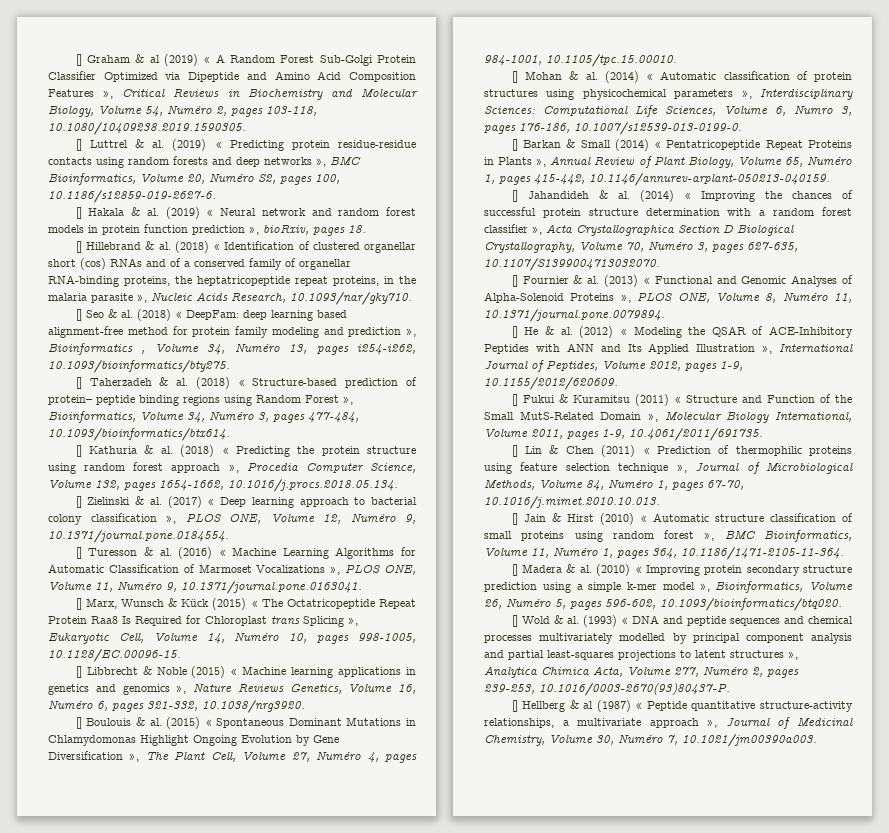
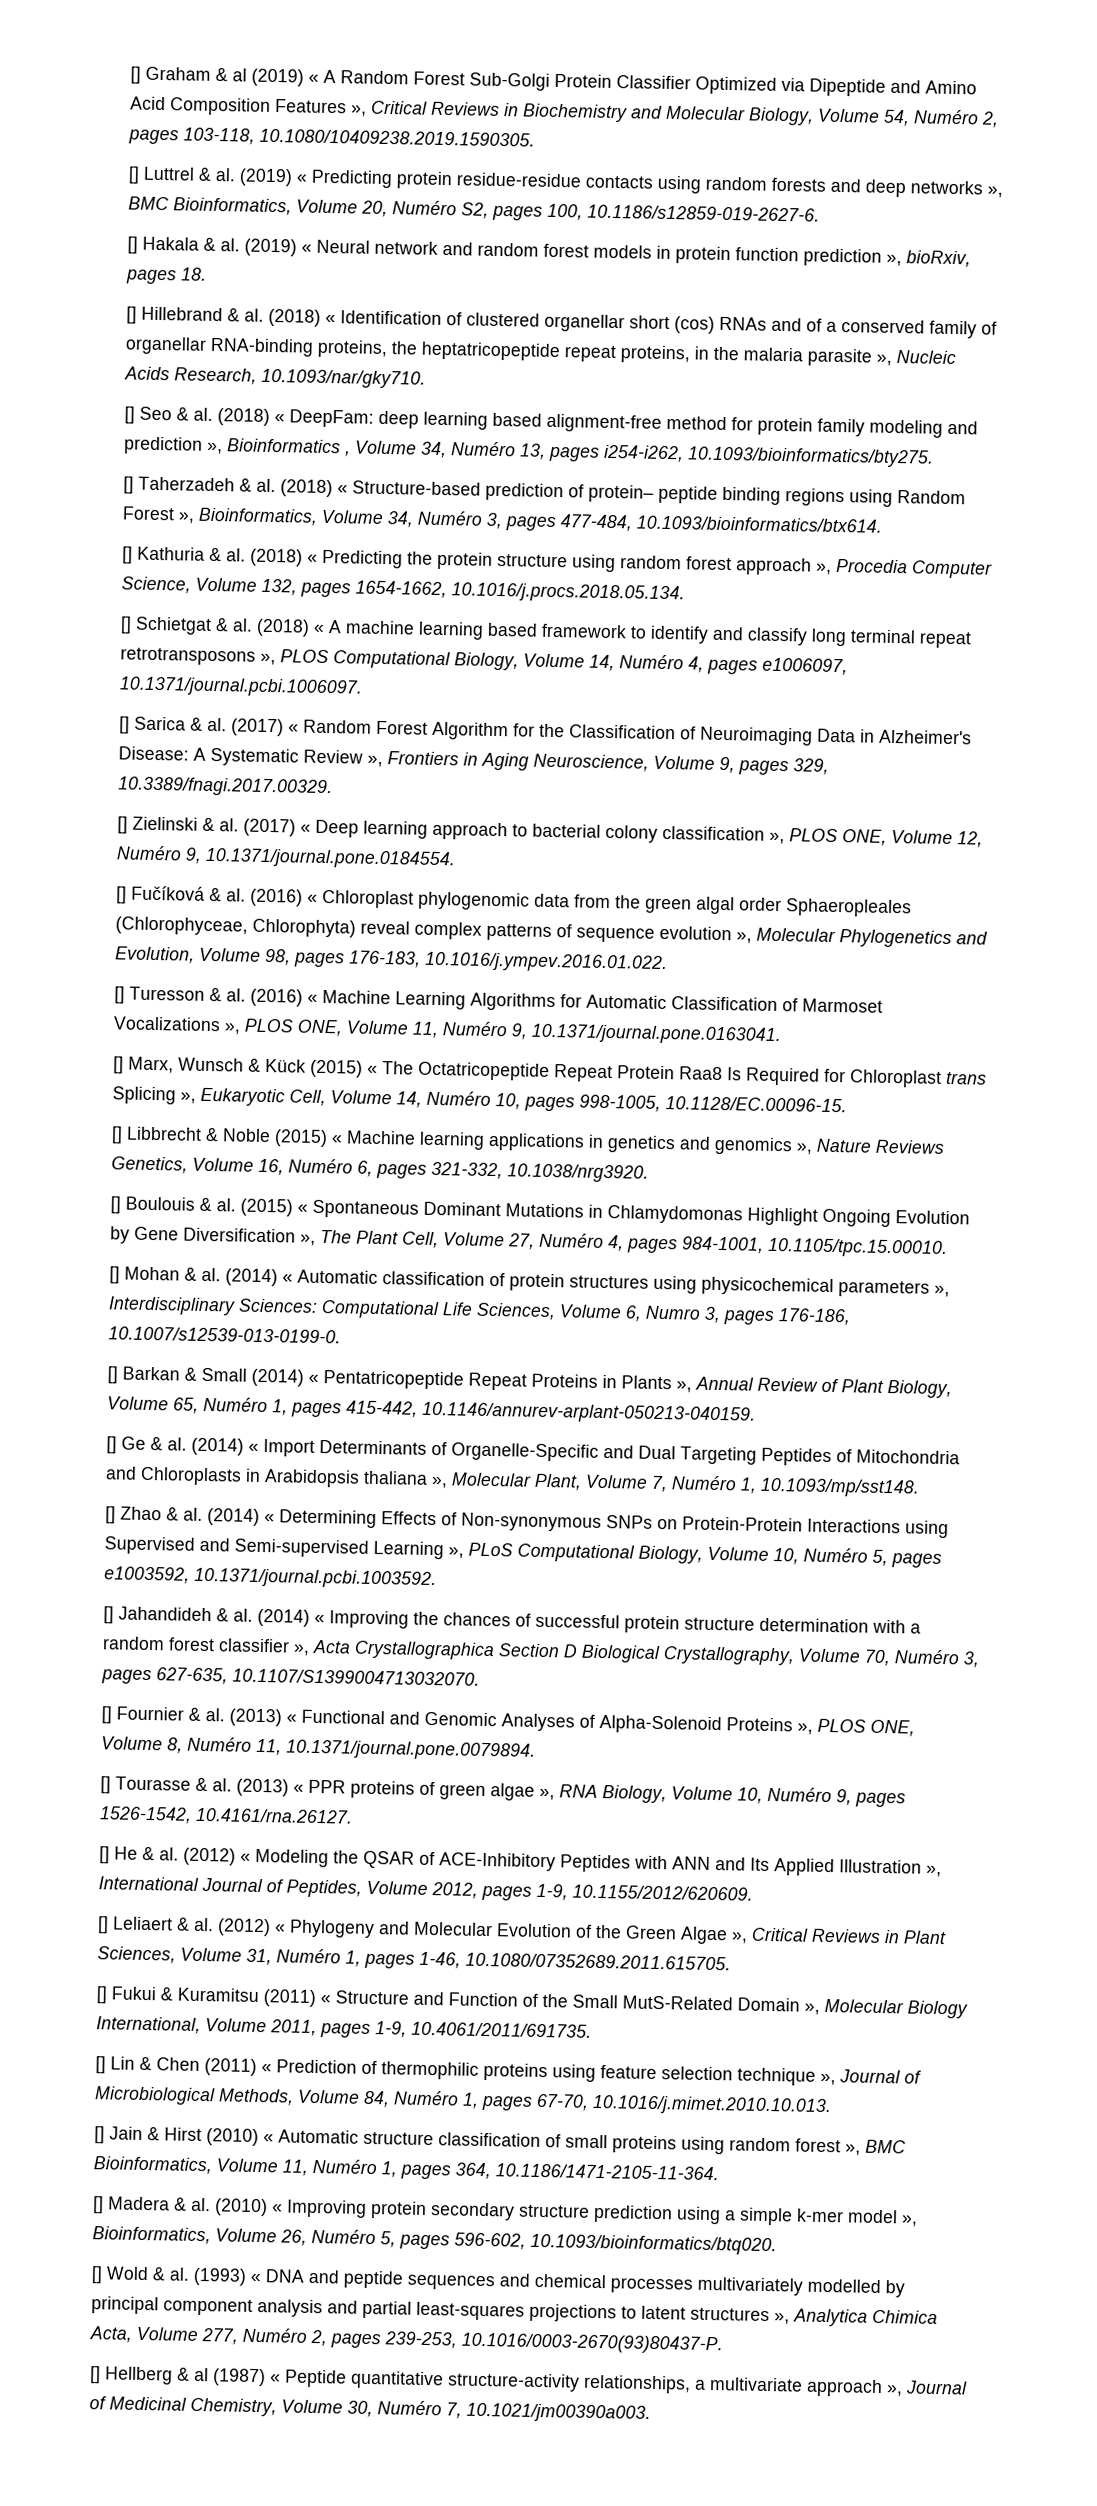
(398, 485) none -> [120,616,972,649] [120,647,848,676] [119,676,363,698] [119,716,972,746] [118,746,829,776] [118,776,333,798] // [] Schietgat & al. (2018) « A machine learning based framework to identify and classify long terminal repeat retrotransposons », PLOS Computational Biology, Volume 14, Numéro 4, pages e1006097, 10.1371/journal.pcbi.1006097. // [] Sarica & al. (2017) « Random Forest Algorithm for the Classification of Neuroimaging Data in Alzheimer's Disease: A Systematic Review », Frontiers in Aging Neuroscience, Volume 9, pages 329, 10.3389/fnagi.2017.00329.
(229, 536) none -> [116,885,912,918] [115,916,988,949] [115,946,668,974] // [] Fučíková & al. (2016) « Chloroplast phylogenomic data from the green algal order Sphaeropleales (Chlorophyceae, Chlorophyta) reveal complex patterns of sequence evolution », Molecular Phylogenetics and Evolution, Volume 98, pages 176-183, 10.1016/j.ympev.2016.01.022.
(830, 179) none -> [106,1436,960,1467] [105,1466,920,1498] [105,1506,949,1539] [104,1536,942,1568] [104,1566,437,1590] // [] Ge & al. (2014) « Import Determinants of Organelle-Specific and Dual Targeting Peptides of Mitochondria and Chloroplasts in Arabidopsis thaliana », Molecular Plant, Volume 7, Numéro 1, 10.1093/mp/sst148. // [] Zhao & al. (2014) « Determining Effects of Non-synonymous SNPs on Protein-Protein Interactions using Supervised and Semi-supervised Learning », PLoS Computational Biology, Volume 10, Numéro 5, pages e1003592, 10.1371/journal.pcbi.1003592.
(665, 315) none -> [100,1776,906,1808] [99,1806,353,1824] // [] Tourasse & al. (2013) « PPR proteins of green algae », RNA Biology, Volume 10, Numéro 9, pages 1526-1542, 10.4161/rna.26127.
(618, 383) none -> [97,1916,947,1945] [97,1946,731,1971] // [] Leliaert & al. (2012) « Phylogeny and Molecular Evolution of the Green Algae », Critical Reviews in Plant Sciences, Volume 31, Numéro 1, pages 1-46, 10.1080/07352689.2011.615705.

